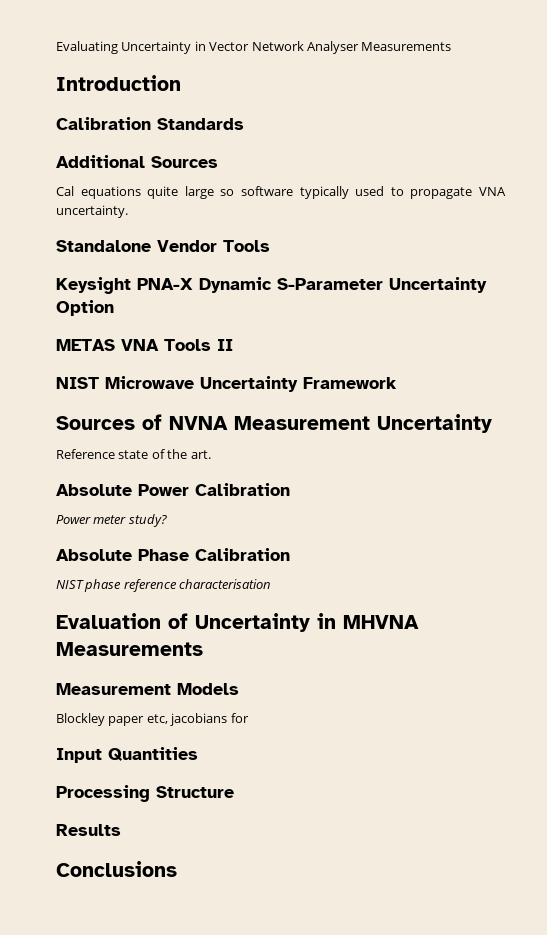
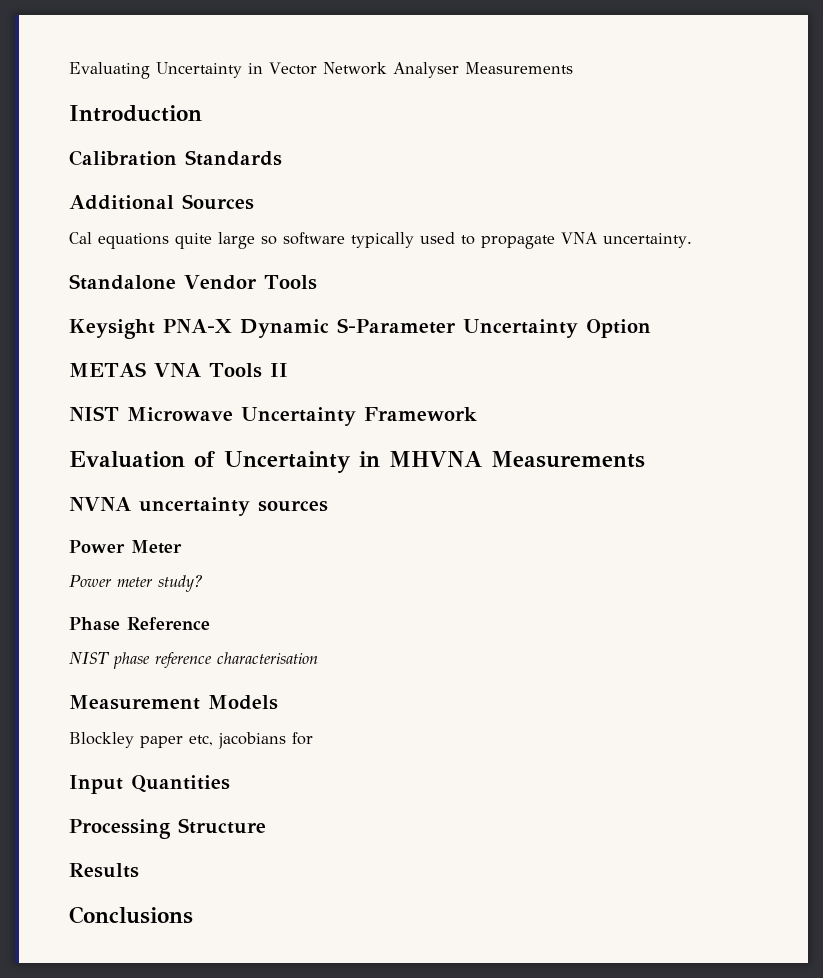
[56,414,492,433] [56,449,211,459] [56,483,290,496] [56,514,167,527] [56,548,290,561] [56,579,272,592] // Sources of NVNA Measurement Uncertainty // Reference state of the art. // Absolute Power Calibration // Power meter study? // Absolute Phase Calibration // NIST phase reference characterisation -> (477, 414) none
(203, 649) none -> [69,497,328,516] [69,540,182,554] [69,575,203,592] [69,617,210,631] [69,652,318,669] // NVNA uncertainty sources // Power Meter // Power meter study? // Phase Reference // NIST phase reference characterisation

